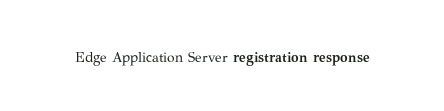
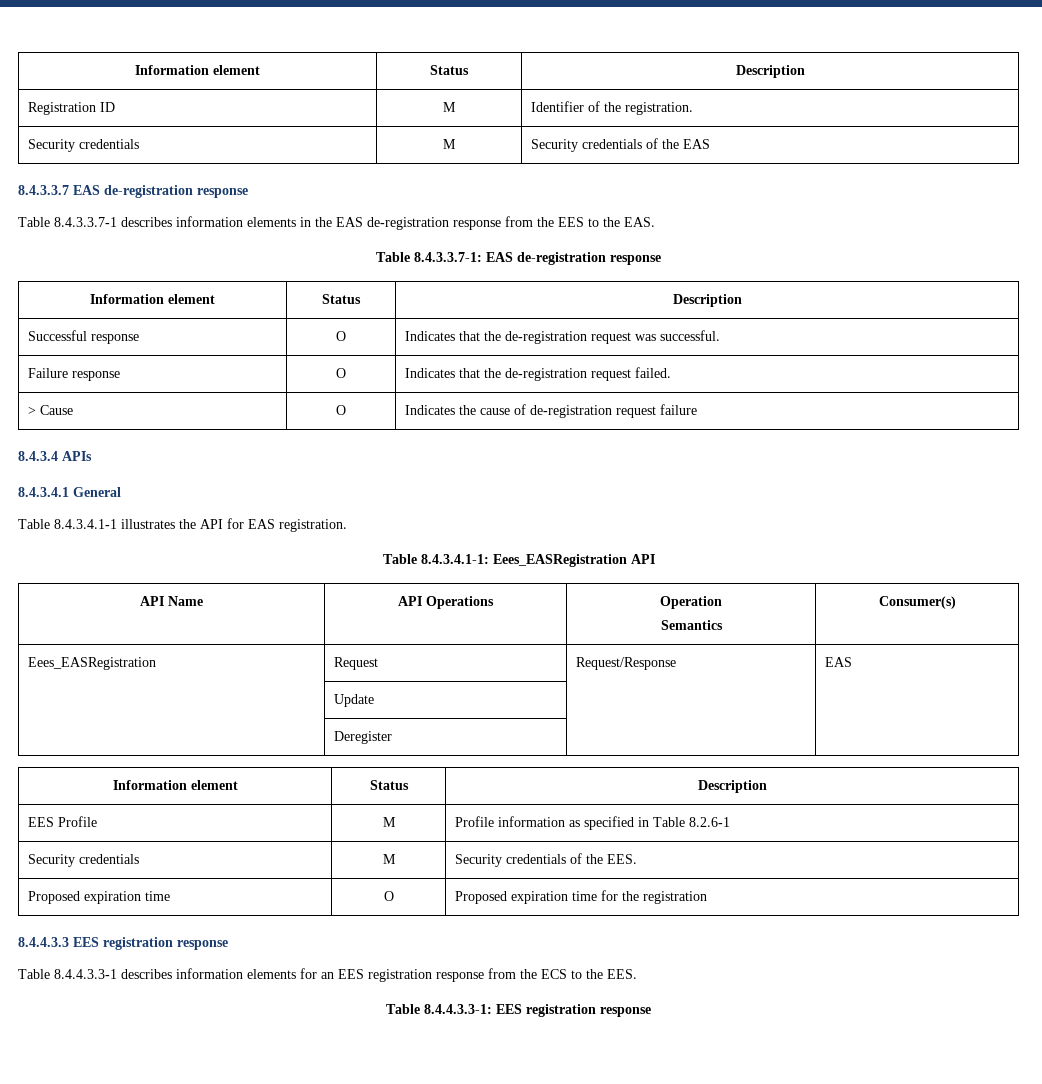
[74,51,228,66] Edge Application Server -> [135,65,260,75] [430,65,470,75] [735,65,805,78] [28,102,116,115] [443,102,457,112] [531,101,694,115] [28,139,140,152] [443,139,457,149] [531,138,711,152] [18,185,248,198] [18,216,655,230] [376,252,661,265] [90,294,215,304] [322,294,362,304] [672,294,742,307] [28,330,140,344] [336,331,347,341] [405,330,721,344] [28,368,121,381] [336,368,347,378] [405,367,672,381] [28,405,74,415] [336,405,347,415] [405,404,698,418] [18,451,92,461] [18,487,121,497] [18,518,347,532] [382,554,655,567] [140,596,203,606] [398,596,495,609] [660,596,722,609] [660,620,723,630] [878,596,956,609] [28,657,157,670] [334,657,379,670] [576,657,677,670] [825,657,853,667] [334,694,375,707] [334,731,393,744] [112,780,238,790] [369,780,409,790] [697,780,767,793] [28,816,98,827] [382,817,396,827] [455,816,731,830] [28,854,140,867] [382,854,396,864] [455,853,638,867] [28,891,171,904] [383,891,394,901] [455,890,708,904] [18,937,228,950] [18,968,637,982] [386,1004,522,1014] Information element | Status | Description // Registration ID | M | Identifier of the registration. // Security credentials | M | Security credentials of the EAS // 8.4.3.3.7 EAS de-registration response // Table 8.4.3.3.7-1 describes information elements in the EAS de-registration response from the EES to the EAS. // Table 8.4.3.3.7-1: EAS de-registration response // Information element | Status | Description // Successful response | O | Indicates that the de-registration request was successful. // Failure response | O | Indicates that the de-registration request failed. // > Cause | O | Indicates the cause of de-registration request failure // 8.4.3.4 APIs // 8.4.3.4.1 General // Table 8.4.3.4.1-1 illustrates the API for EAS registration. // Table 8.4.3.4.1-1: Eees_EASRegistration API // API Name | API Operations | Operation // Semantics | Consumer(s) // Eees_EASRegistration | Request | Request/Response | EAS // | Update | | // | Deregister | | // Information element | Status | Description // EES Profile | M | Profile information as specified in Table 8.2.6-1 // Security credentials | M | Security credentials of the EES. // Proposed expiration time | O | Proposed expiration time for the registration // 8.4.4.3.3 EES registration response // Table 8.4.4.3.3-1 describes information elements for an EES registration response from the ECS to the EES. // Table 8.4.4.3.3-1: EES

